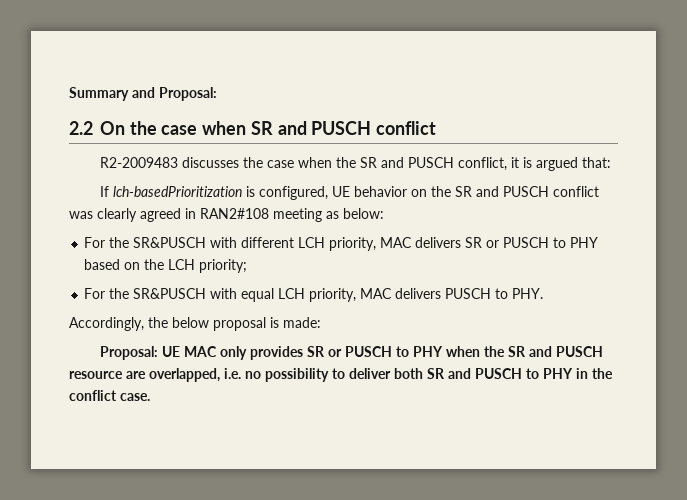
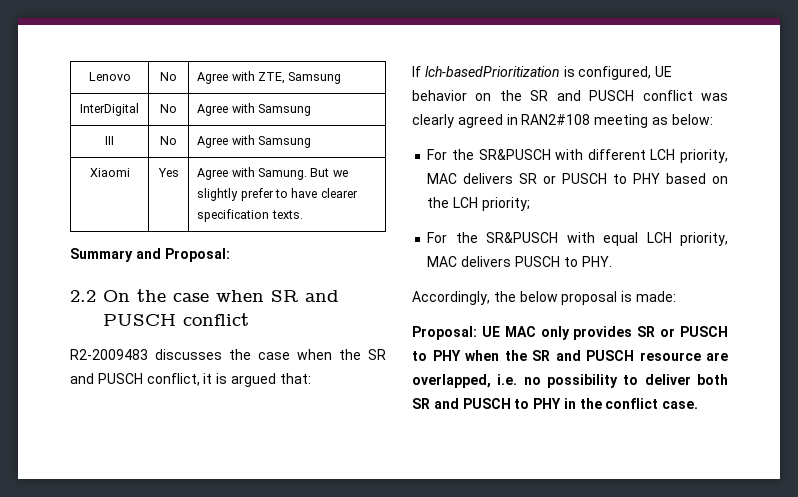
(69, 94) none -> [88,72,131,81] [160,72,177,81] [197,71,342,84] [80,103,139,116] [160,104,177,113] [197,103,312,116] [105,136,114,145] [160,136,177,145] [197,135,312,148] [89,168,130,177] [157,168,179,177] [197,167,348,180] [197,188,358,201] [197,209,303,222] Lenovo | No | Agree with ZTE, Samsung // InterDigital | No | Agree with Samsung // III | No | Agree with Samsung // Xiaomi | Yes | Agree with Samung. But we slightly prefer to have clearer specification texts. //

